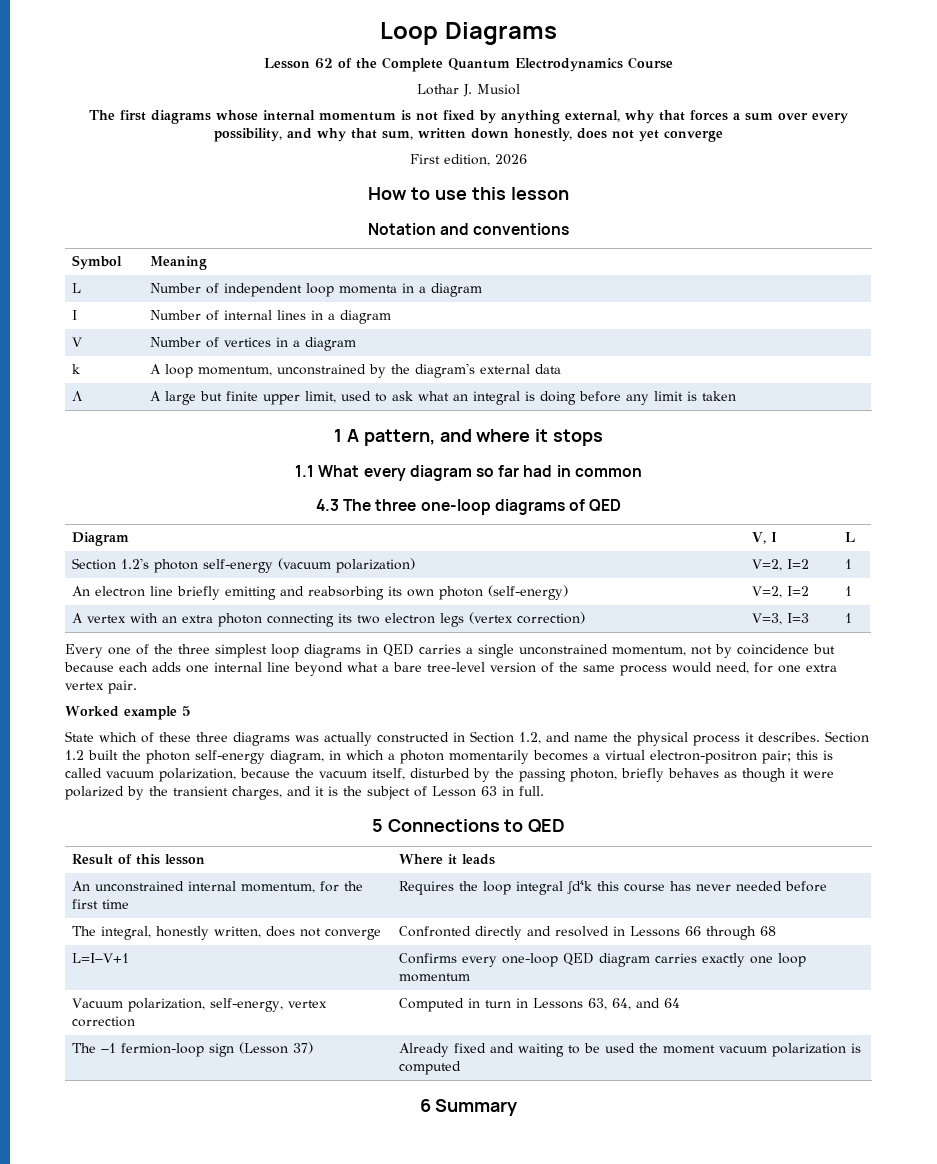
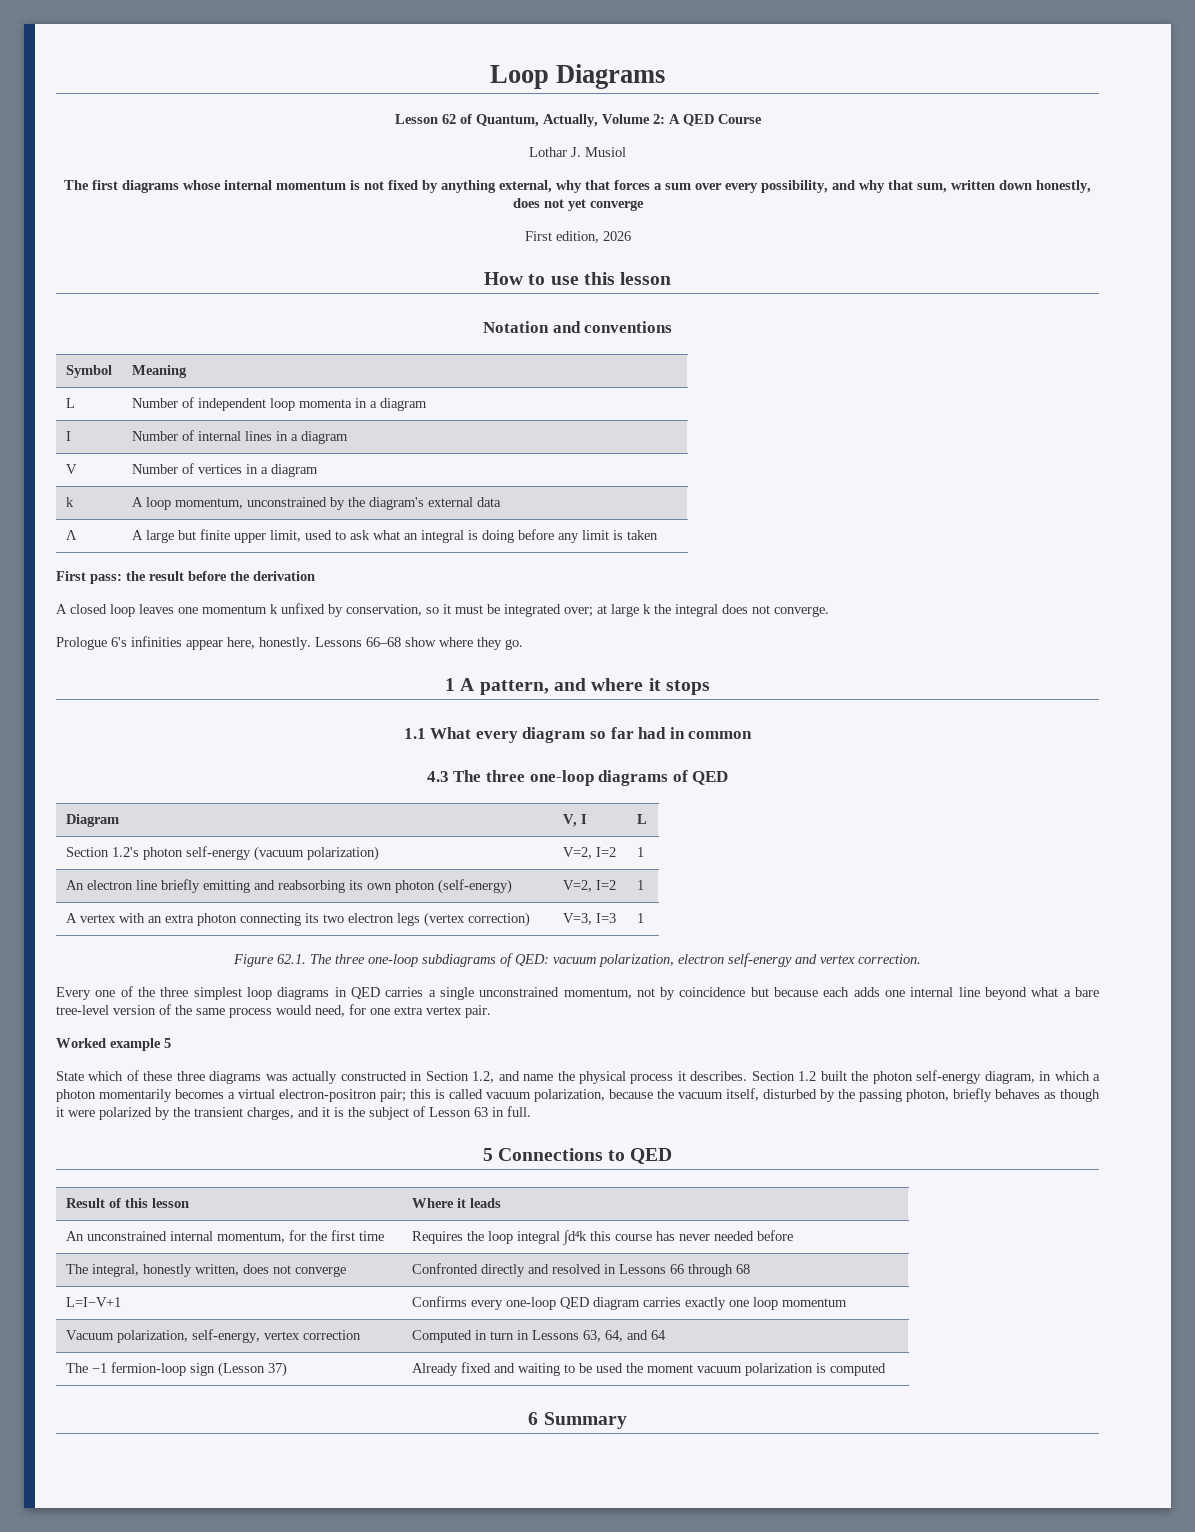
[356,57,623,72] the Complete Quantum Electrodynamics -> [475,114,714,127] Quantum, Actually, Volume 2: A QED
(737, 396) none -> [56,571,315,584] [56,603,829,617] [56,636,523,650] // First pass: the result before the derivation // A closed loop leaves one momentum k unfixed by conservation, so it must be integrated over; at large k the integral does not converge. // Prologue 6's infinities appear here, honestly. Lessons 66–68 show where they go.
(853, 618) none -> [233,953,921,967] // Figure 62.1. The three one-loop subdiagrams of QED: vacuum polarization, electron self-energy and vertex correction.

